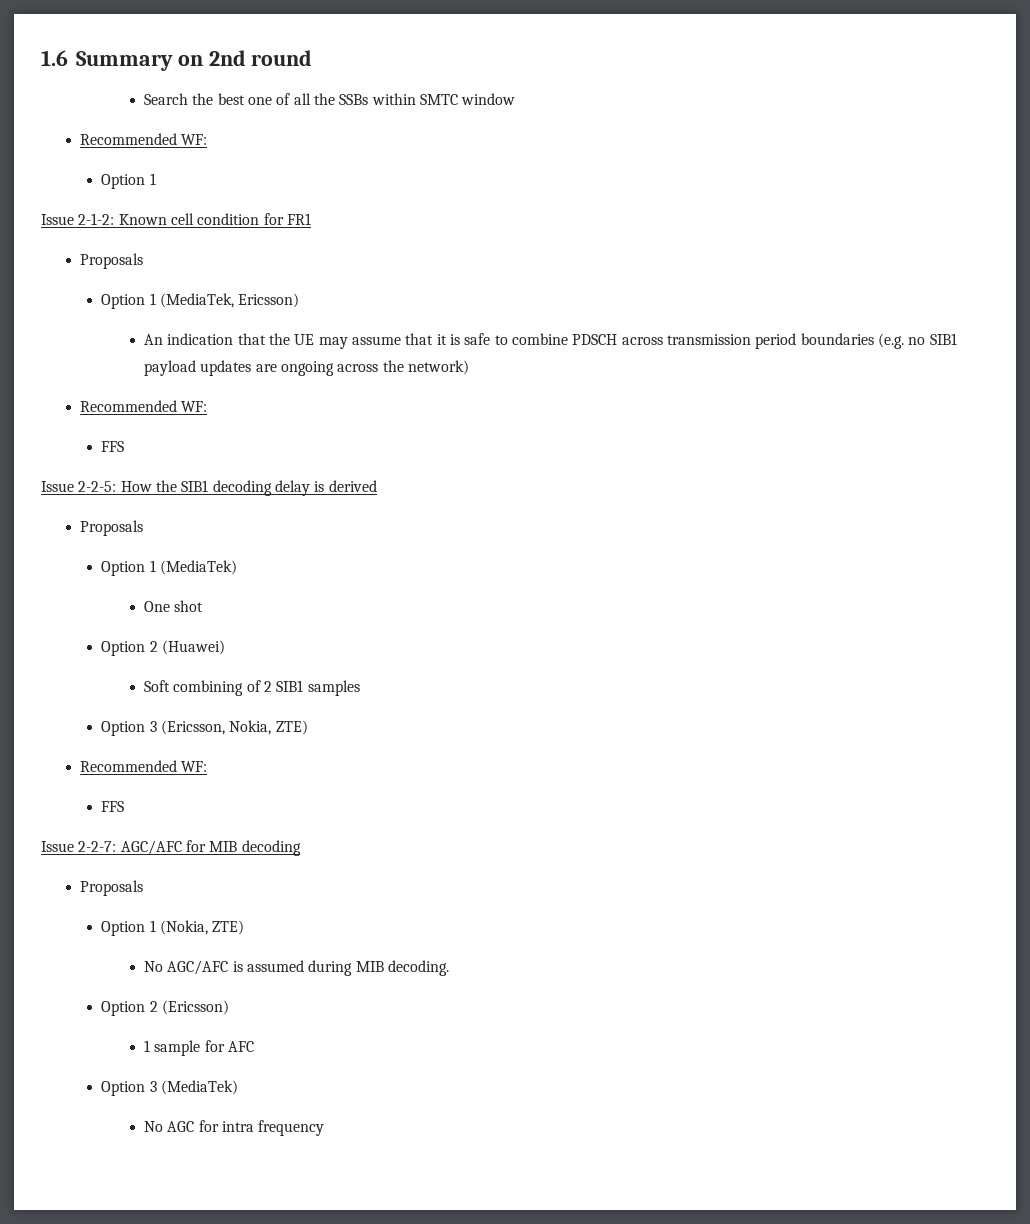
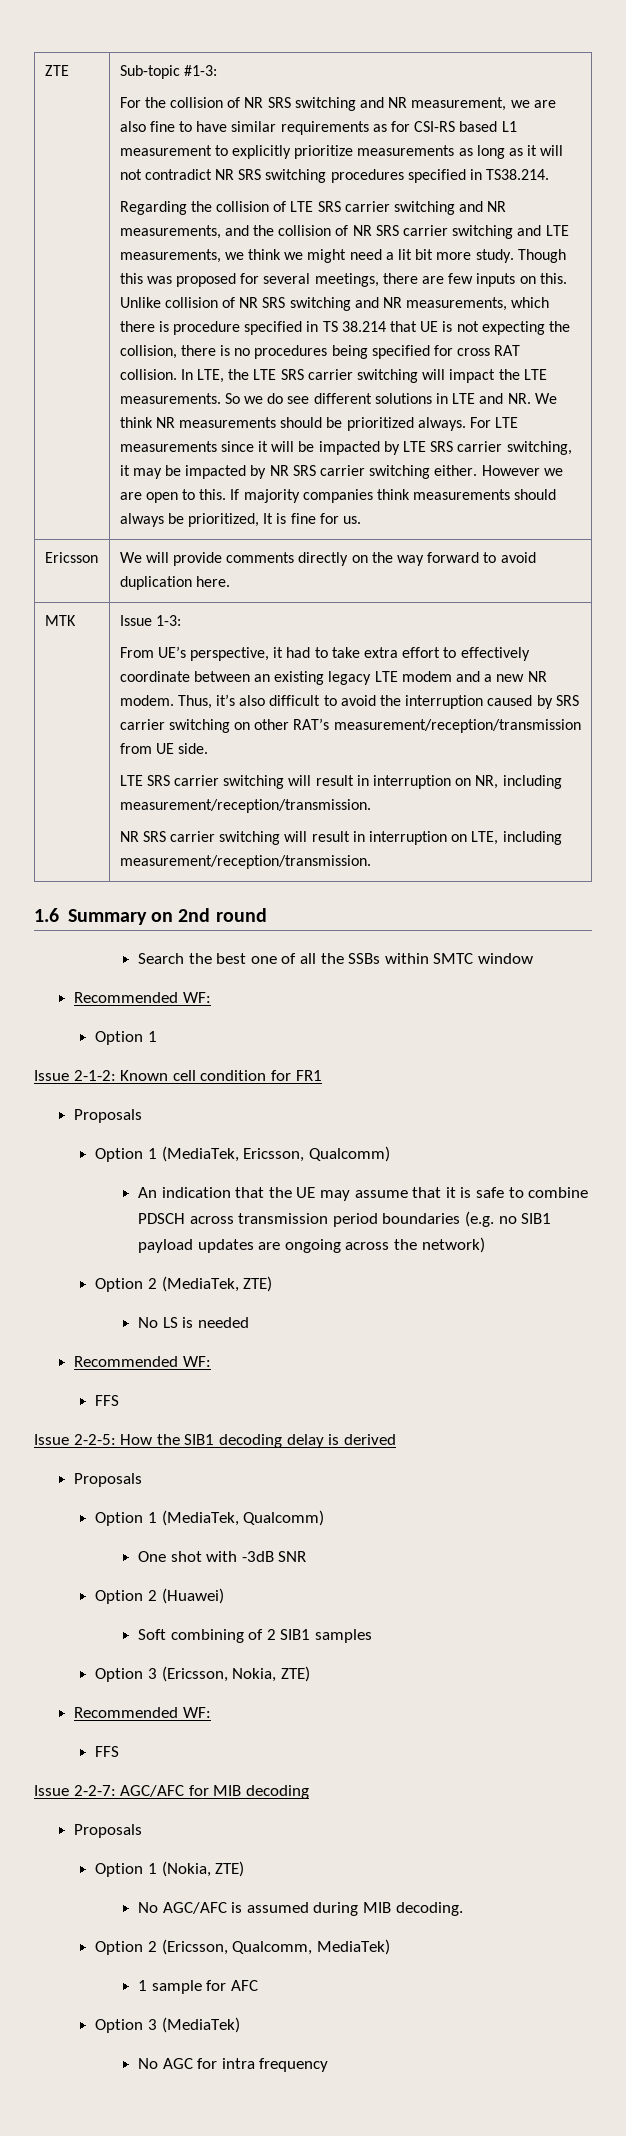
(41, 58) none -> [44,65,69,76] [119,65,217,79] [119,97,556,111] [119,121,517,135] [119,145,564,159] [119,169,550,183] [119,201,507,215] [119,225,569,239] [119,249,566,263] [119,273,567,287] [119,297,550,311] [119,321,570,335] [119,345,521,359] [119,369,547,383] [119,393,557,404] [119,417,519,431] [119,441,572,455] [119,465,563,479] [119,489,557,503] [119,513,361,527] [44,552,98,563] [119,552,536,566] [119,576,230,590] [44,615,76,626] [119,615,181,626] [119,646,530,661] [119,671,547,685] [119,694,579,709] [119,718,581,733] [119,743,209,754] [119,775,562,789] [119,799,371,813] [119,831,562,845] [119,855,371,869] ZTE | Sub-topic #1-3: // For the collision of NR SRS switching and NR measurement, we are also fine to have similar requirements as for CSI-RS based L1 measurement to explicitly prioritize measurements as long as it will not contradict NR SRS switching procedures specified in TS38.214. // Regarding the collision of LTE SRS carrier switching and NR measurements, and the collision of NR SRS carrier switching and LTE measurements, we think we might need a lit bit more study. Though this was proposed for several meetings, there are few inputs on this. Unlike collision of NR SRS switching and NR measurements, which there is procedure specified in TS 38.214 that UE is not expecting the collision, there is no procedures being specified for cross RAT collision. In LTE, the LTE SRS carrier switching will impact the LTE measurements. So we do see different solutions in LTE and NR. We think NR measurements should be prioritized always. For LTE measurements since it will be impacted by LTE SRS carrier switching, it may be impacted by NR SRS carrier switching either. However we are open to this. If majority companies think measurements should always be prioritized, It is fine for us. // Ericsson | We will provide comments directly on the way forward to avoid duplication here. // MTK | Issue 1-3: // From UE’s perspective, it had to take extra effort to effectively coordinate between an existing legacy LTE modem and a new NR modem. Thus, it’s also difficult to avoid the interruption caused by SRS carrier switching on other RAT’s measurement/reception/transmission from UE side. // LTE SRS carrier switching will result in interruption on NR, including measurement/reception/transmission. // NR SRS carrier switching will result in interruption on LTE, including measurement/reception/transmission. //
[238,293,300,308] Ericsson) -> [243,1146,390,1162] Ericsson, Qualcomm)
(470, 367) none -> [95,1276,273,1292] [138,1317,249,1328] // Option 2 (MediaTek, ZTE) // No LS is needed
[159,560,237,575] (MediaTek) -> [161,1510,325,1526] (MediaTek, Qualcomm)
(204, 606) none -> [206,1551,307,1562] with -3dB SNR
[161,1000,229,1015] (Ericsson) -> [161,1939,390,1955] (Ericsson, Qualcomm, MediaTek)

